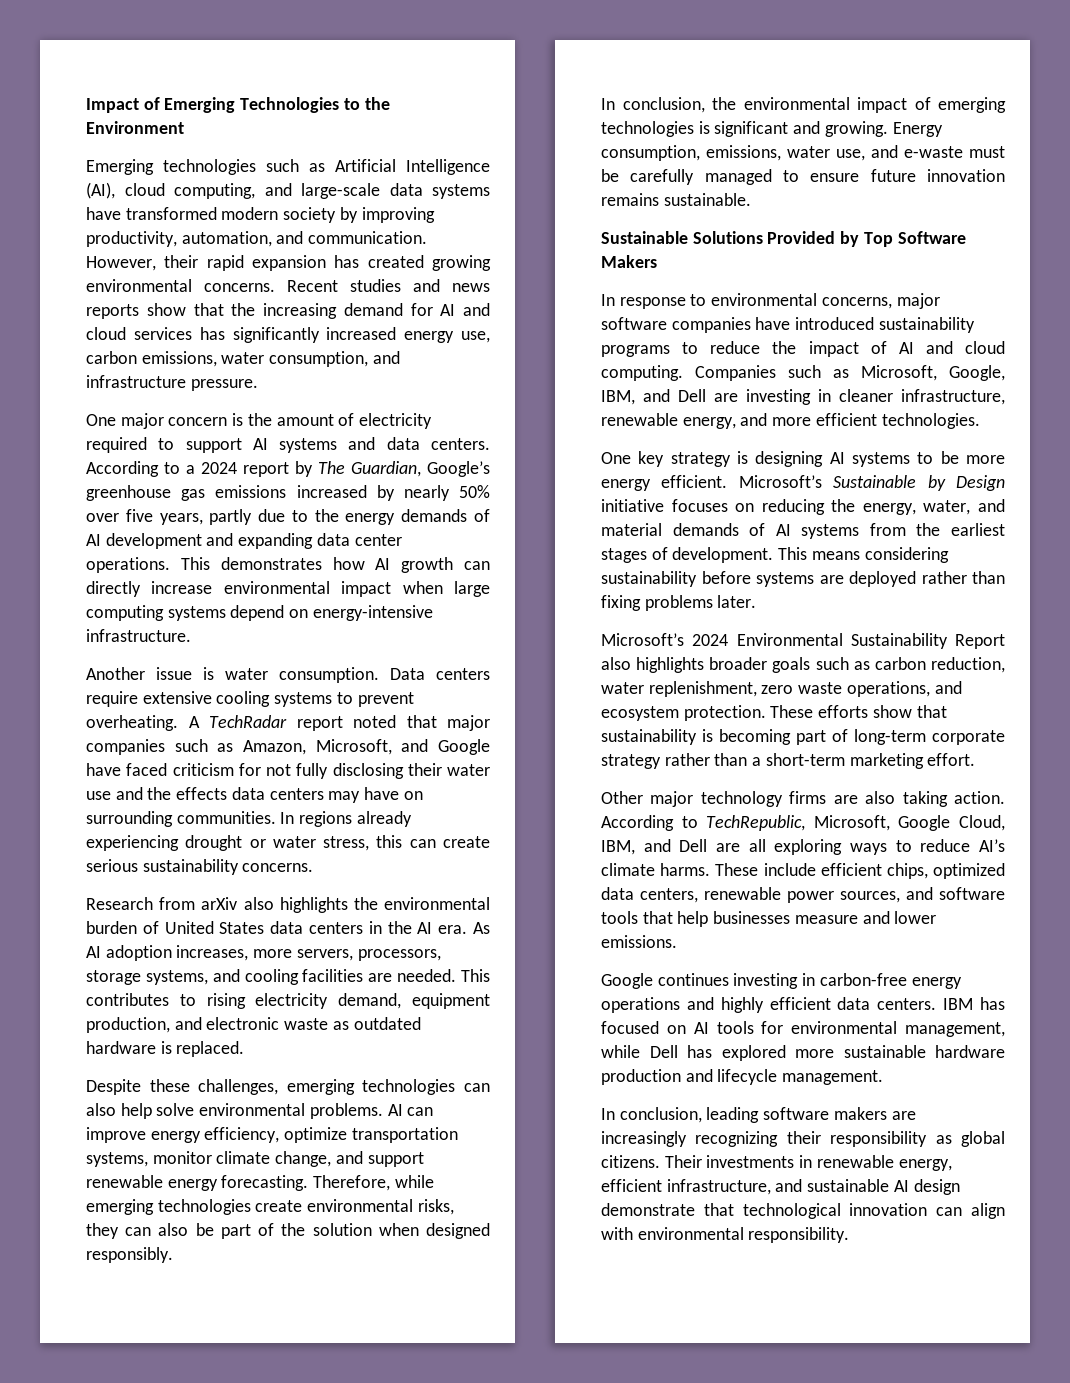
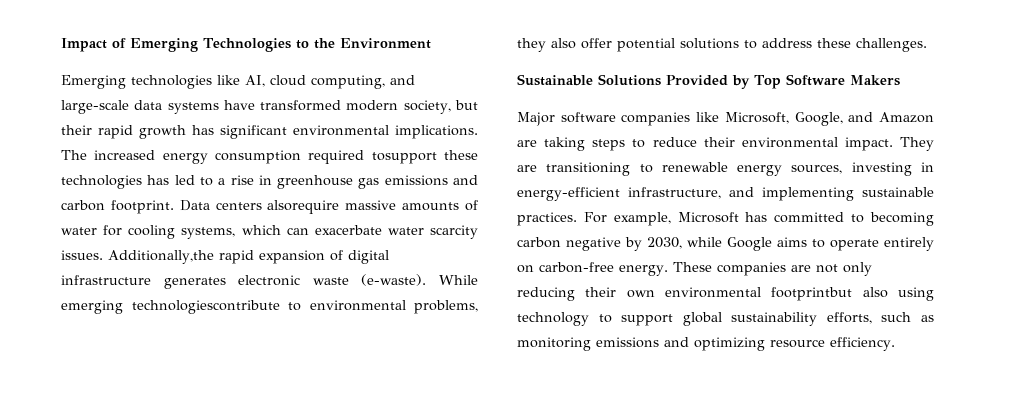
[266,159,490,175] [86,182,115,199] such as Artificial Intelligence (AI), -> [217,75,265,87] like AI,
[283,207,435,223] [86,231,428,247] [86,255,491,271] [86,279,490,292] [86,303,490,319] [86,327,490,343] [86,351,400,367] [86,375,258,391] [86,413,433,429] [86,437,490,453] [86,461,490,477] [86,485,491,501] [86,509,490,525] [86,533,402,549] [86,557,490,573] [86,581,490,597] [86,605,433,621] [86,629,191,642] [86,667,490,683] [86,691,414,707] [86,715,490,731] [86,739,490,755] [86,763,490,779] [86,787,423,803] [86,811,412,827] [86,835,490,851] [86,859,314,875] [86,897,490,913] [86,921,491,934] [86,945,441,961] [86,969,490,985] [86,993,491,1009] [86,1017,421,1033] [86,1041,245,1057] [86,1079,490,1095] [86,1103,434,1119] [86,1127,458,1143] [86,1151,424,1167] [86,1175,434,1191] [86,1199,454,1215] [86,1223,491,1239] [86,1247,173,1263] [601,97,1006,113] [601,121,943,137] [601,145,1005,161] [601,169,1005,185] [601,193,751,206] society by improving productivity, automation, and communication. However, their rapid expansion has created growing environmental concerns. Recent studies and news reports show that the increasing demand for AI and cloud services has significantly increased energy use, carbon emissions, water consumption, and infrastructure pressure. // One major concern is the amount of electricity required to support AI systems and data centers. According to a 2024 report by The Guardian, Google’s greenhouse gas emissions increased by nearly 50% over five years, partly due to the energy demands of AI development and expanding data center operations. This demonstrates how AI growth can directly increase environmental impact when large computing systems depend on energy-intensive infrastructure. // Another issue is water consumption. Data centers require extensive cooling systems to prevent overheating. A TechRadar report noted that major companies such as Amazon, Microsoft, and Google have faced criticism for not fully disclosing their water use and the effects data centers may have on surrounding communities. In regions already experiencing drought or water stress, this can create serious sustainability concerns. // Research from arXiv also highlights the environmental burden of United States data centers in the AI era. As AI adoption increases, more servers, processors, storage systems, and cooling facilities are needed. This contributes to rising electricity demand, equipment production, and electronic waste as outdated hardware is replaced. // Despite these challenges, emerging technologies can also help solve environmental problems. AI can improve energy efficiency, optimize transportation systems, monitor climate change, and support renewable energy forecasting. Therefore, while emerging technologies create environmental risks, they can also be part of the solution when designed responsibly. // In conclusion, the environmental impact of emerging technologies is significant and growing. Energy consumption, emissions, water use, and e-waste must be carefully managed to ensure future innovation remains sustainable. -> [403,100,478,114] [61,125,478,139] [61,150,478,164] [61,175,479,189] [61,200,478,214] [61,225,478,239] [61,250,389,264] [61,274,478,289] [61,300,478,314] [517,38,927,52] society, but their rapid growth has significant environmental implications. The increased energy consumption required tosupport these technologies has led to a rise in greenhouse gas emissions and carbon footprint. Data centers alsorequire massive amounts of water for cooling systems, which can exacerbate water scarcity issues. Additionally,the rapid expansion of digital infrastructure generates electronic waste (e-waste). While emerging technologiescontribute to environmental problems, they also offer potential solutions to address these challenges.
[601,293,940,309] [601,317,975,333] [601,341,1005,357] [601,365,1005,381] [601,389,1005,405] [601,413,980,429] [601,451,1005,467] [601,475,1005,491] [601,499,1005,515] [601,523,1005,539] [601,547,949,563] [601,571,1005,587] [601,595,757,611] [601,633,1005,649] [601,657,1005,673] [601,681,962,697] [601,705,947,721] [601,729,1005,745] [601,753,976,769] [601,791,1005,807] [601,815,1005,831] [601,839,1005,855] [601,863,1005,879] [601,887,1005,903] [601,911,937,927] [601,935,677,948] [601,973,962,989] [601,997,1005,1013] [601,1021,1005,1037] [601,1045,1005,1061] [601,1069,884,1085] [601,1107,916,1123] [601,1131,1005,1147] [601,1155,952,1171] [601,1179,960,1195] [601,1203,1005,1219] [601,1227,850,1243] In response to environmental concerns, major software companies have introduced sustainability programs to reduce the impact of AI and cloud computing. Companies such as Microsoft, Google, IBM, and Dell are investing in cleaner infrastructure, renewable energy, and more efficient technologies. // One key strategy is designing AI systems to be more energy efficient. Microsoft’s Sustainable by Design initiative focuses on reducing the energy, water, and material demands of AI systems from the earliest stages of development. This means considering sustainability before systems are deployed rather than fixing problems later. // Microsoft’s 2024 Environmental Sustainability Report also highlights broader goals such as carbon reduction, water replenishment, zero waste operations, and ecosystem protection. These efforts show that sustainability is becoming part of long-term corporate strategy rather than a short-term marketing effort. // Other major technology firms are also taking action. According to TechRepublic, Microsoft, Google Cloud, IBM, and Dell are all exploring ways to reduce AI’s climate harms. These include efficient chips, optimized data centers, renewable power sources, and software tools that help businesses measure and lower emissions. // Google continues investing in carbon-free energy operations and highly efficient data centers. IBM has focused on AI tools for environmental management, while Dell has explored more sustainable hardware production and lifecycle management. // In conclusion, leading software makers are increasingly recognizing their responsibility as global citizens. Their investments in renewable energy, efficient infrastructure, and sustainable AI design demonstrate that technological innovation can align with environmental responsibility. -> [517,112,934,126] [517,137,934,151] [517,162,934,176] [517,187,934,201] [517,212,934,226] [517,237,934,251] [517,262,872,276] [517,287,934,301] [517,312,934,326] [517,337,895,351] Major software companies like Microsoft, Google, and Amazon are taking steps to reduce their environmental impact. They are transitioning to renewable energy sources, investing in energy-efficient infrastructure, and implementing sustainable practices. For example, Microsoft has committed to becoming carbon negative by 2030, while Google aims to operate entirely on carbon-free energy. These companies are not only reducing their own environmental footprintbut also using technology to support global sustainability efforts, such as monitoring emissions and optimizing resource efficiency.

